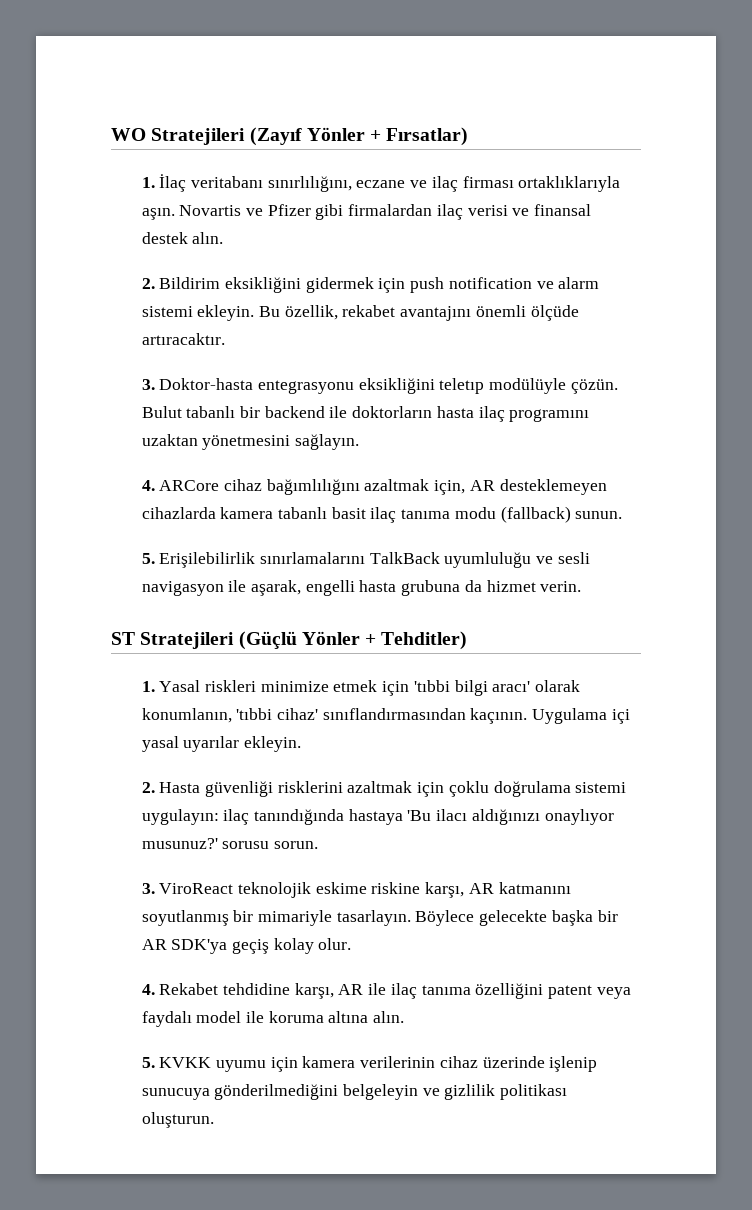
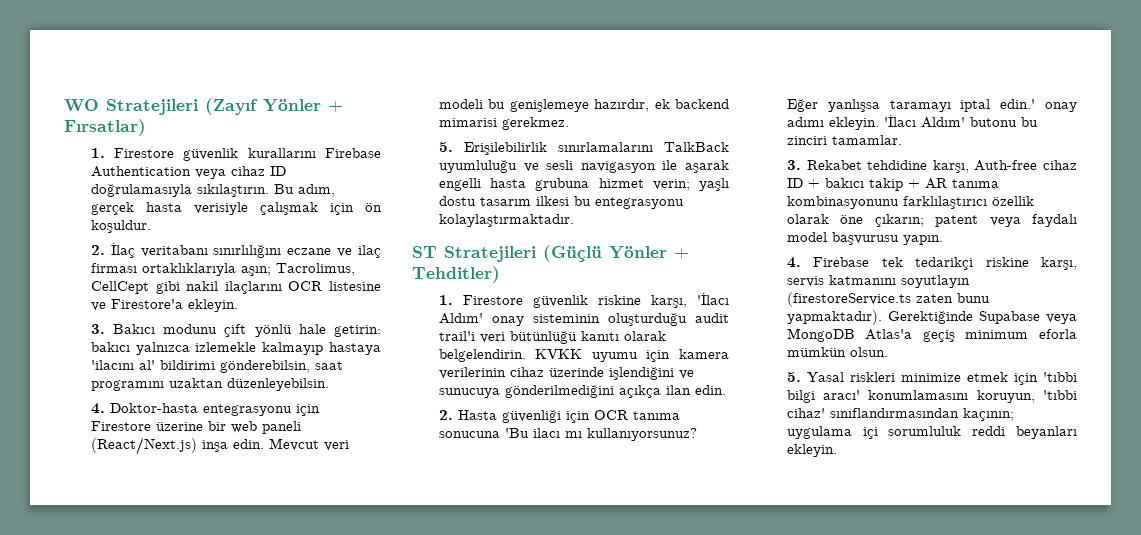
(155, 182) none -> [114,148,381,161] [90,166,286,179] [90,184,335,197] [90,202,382,215] [90,220,151,233] [90,245,105,255] Firestore güvenlik kurallarını Firebase Authentication veya cihaz ID doğrulamasıyla sıkılaştırın. Bu adım, gerçek hasta verisiyle çalışmak için ön koşuldur. // 2.
[267,176,352,192] sınırlılığını, -> [213,245,282,258] sınırlılığını
[141,204,592,220] [141,232,224,244] [141,277,600,293] [141,305,579,321] [141,333,225,345] [141,378,618,394] [141,406,590,422] [141,434,360,450] [141,479,607,495] [141,506,623,523] aşın. Novartis ve Pfizer gibi firmalardan ilaç verisi ve finansal destek alın. // 2. Bildirim eksikliğini gidermek için push notification ve alarm sistemi ekleyin. Bu özellik, rekabet avantajını önemli ölçüde artıracaktır. // 3. Doktor-hasta entegrasyonu eksikliğini teletıp modülüyle çözün. Bulut tabanlı bir backend ile doktorların hasta ilaç programını uzaktan yönetmesini sağlayın. // 4. ARCore cihaz bağımlılığını azaltmak için, AR desteklemeyen cihazlarda kamera tabanlı basit ilaç tanıma modu (fallback) sunun. -> [240,263,355,276] [90,281,381,294] [90,299,238,312] [90,324,381,337] [90,342,381,355] [90,360,343,373] [90,378,329,391] [90,403,320,416] [90,421,301,434] [90,437,349,455] [438,99,729,112] [438,117,569,130] aşın; Tacrolimus, CellCept gibi nakil ilaçlarını OCR listesine ve Firestore'a ekleyin. // 3. Bakıcı modunu çift yönlü hale getirin: bakıcı yalnızca izlemekle kalmayıp hastaya 'ilacını al' bildirimi gönderebilsin, saat programını uzaktan düzenleyebilsin. // 4. Doktor-hasta entegrasyonu için Firestore üzerine bir web paneli (React/Next.js) inşa edin. Mevcut veri modeli bu genişlemeye hazırdır, ek backend mimarisi gerekmez.
[251,580,302,596] aşarak, -> [685,160,729,173] aşarak
[464,580,582,592] da hizmet verin. -> [598,178,729,191] [438,196,684,209] [438,214,574,227] hizmet verin; yaşlı dostu tasarım ilkesi bu entegrasyonu kolaylaştırmaktadır.
(155, 686) none -> [462,293,729,308] [438,313,729,326] [438,331,666,344] [438,349,729,362] [438,367,694,380] [438,385,726,398] [438,410,680,423] [438,428,697,441] [786,99,1077,112] [786,115,1038,130] [786,135,902,145] [786,160,1077,173] [786,178,999,191] [786,196,1034,209] [786,214,1077,227] [786,232,943,245] [786,257,1077,270] [786,275,970,288] [786,292,990,307] [786,310,1077,325] [786,328,1077,342] [786,347,888,357] [786,372,801,382] Firestore güvenlik riskine karşı, 'İlacı Aldım' onay sisteminin oluşturduğu audit trail'i veri bütünlüğü kanıtı olarak belgelendirin. KVKK uyumu için kamera verilerinin cihaz üzerinde işlendiğini ve sunucuya gönderilmediğini açıkça ilan edin. // 2. Hasta güvenliği için OCR tanıma sonucuna 'Bu ilacı mı kullanıyorsunuz? Eğer yanlışsa taramayı iptal edin.' onay adımı ekleyin. 'İlacı Aldım' butonu bu zinciri tamamlar. // 3. Rekabet tehdidine karşı, Auth-free cihaz ID + bakıcı takip + AR tanıma kombinasyonunu farklılaştırıcı özellik olarak öne çıkarın; patent veya faydalı model başvurusu yapın. // 4. Firebase tek tedarikçi riskine karşı, servis katmanını soyutlayın (firestoreService.ts zaten bunu yapmaktadır). Gerektiğinde Supabase veya MongoDB Atlas'a geçiş minimum eforla mümkün olsun. // 5.
[535,680,581,692] [141,708,232,723] olarak konumlanın, -> [868,390,1035,403] konumlamasını koruyun,
[470,708,630,724] [141,736,302,752] [141,781,627,797] [141,809,614,825] [141,838,319,849] [141,882,571,898] [141,910,618,926] [141,938,352,954] [141,983,631,999] [141,1011,405,1027] [141,1056,598,1072] [141,1084,568,1100] [141,1112,214,1128] kaçının. Uygulama içi yasal uyarılar ekleyin. // 2. Hasta güvenliği risklerini azaltmak için çoklu doğrulama sistemi uygulayın: ilaç tanındığında hastaya 'Bu ilacı aldığınızı onaylıyor musunuz?' sorusu sorun. // 3. ViroReact teknolojik eskime riskine karşı, AR katmanını soyutlanmış bir mimariyle tasarlayın. Böylece gelecekte başka bir AR SDK'ya geçiş kolay olur. // 4. Rekabet tehdidine karşı, AR ile ilaç tanıma özelliğini patent veya faydalı model ile koruma altına alın. // 5. KVKK uyumu için kamera verilerinin cihaz üzerinde işlenip sunucuya gönderilmediğini belgeleyin ve gizlilik politikası oluşturun. -> [962,408,1014,421] [786,426,1077,439] [786,444,837,457] kaçının; uygulama içi sorumluluk reddi beyanları ekleyin.

